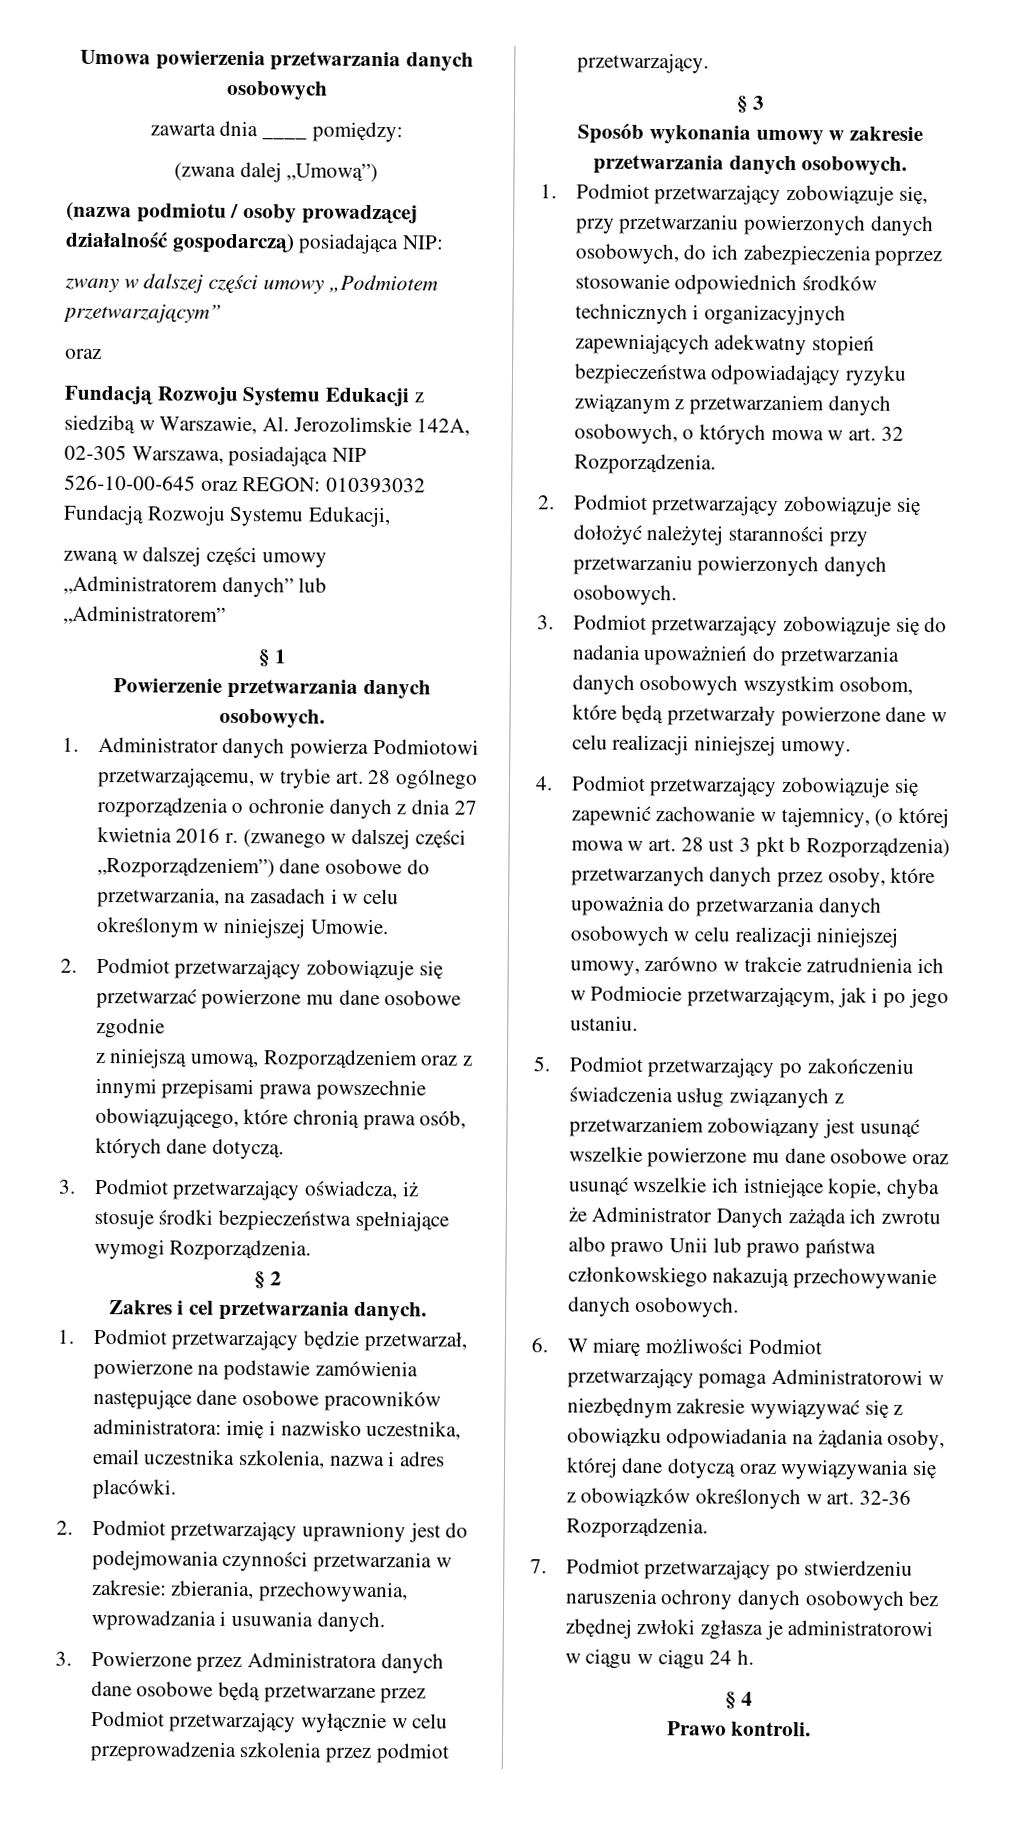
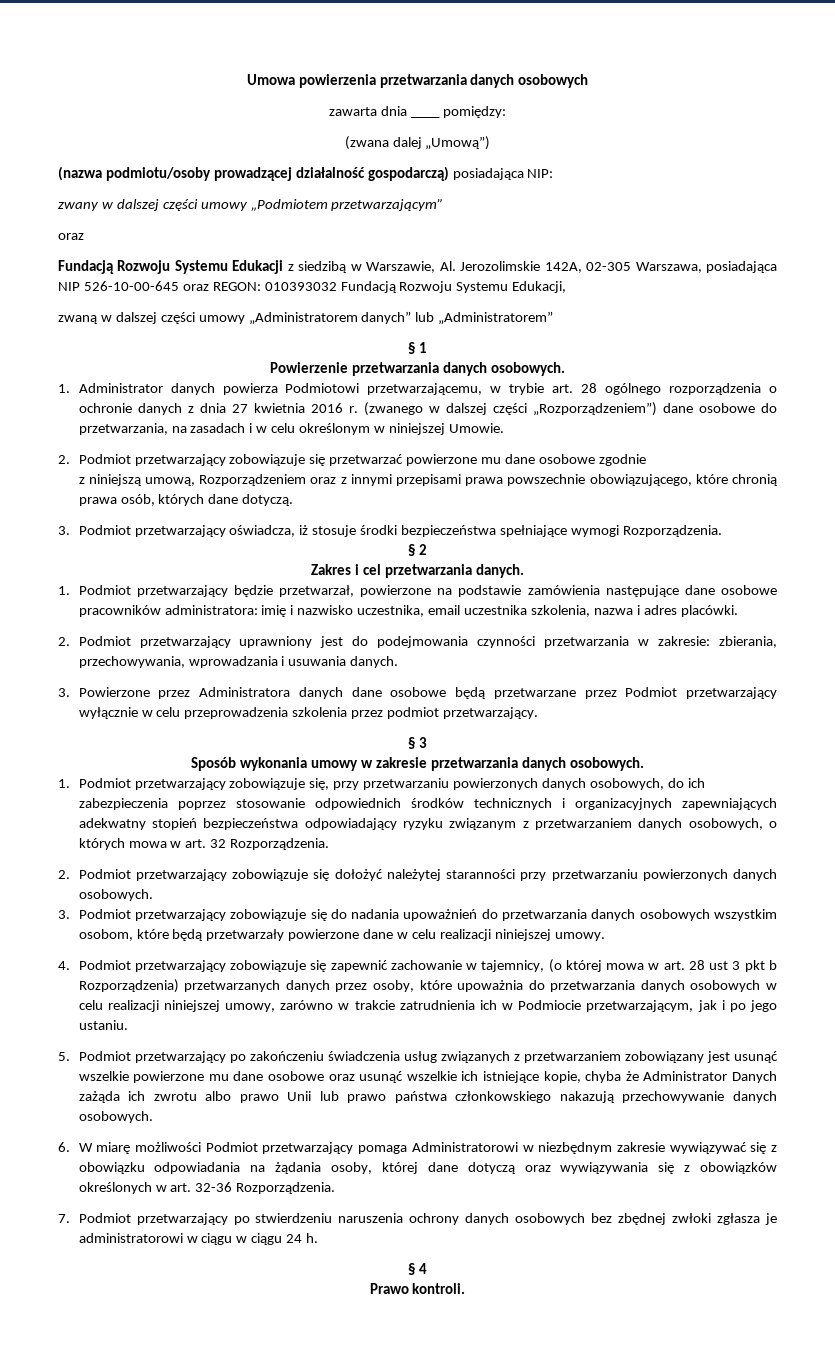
[136,203,298,224] podmiotu / osoby -> [105,167,211,181] podmiotu/osoby

